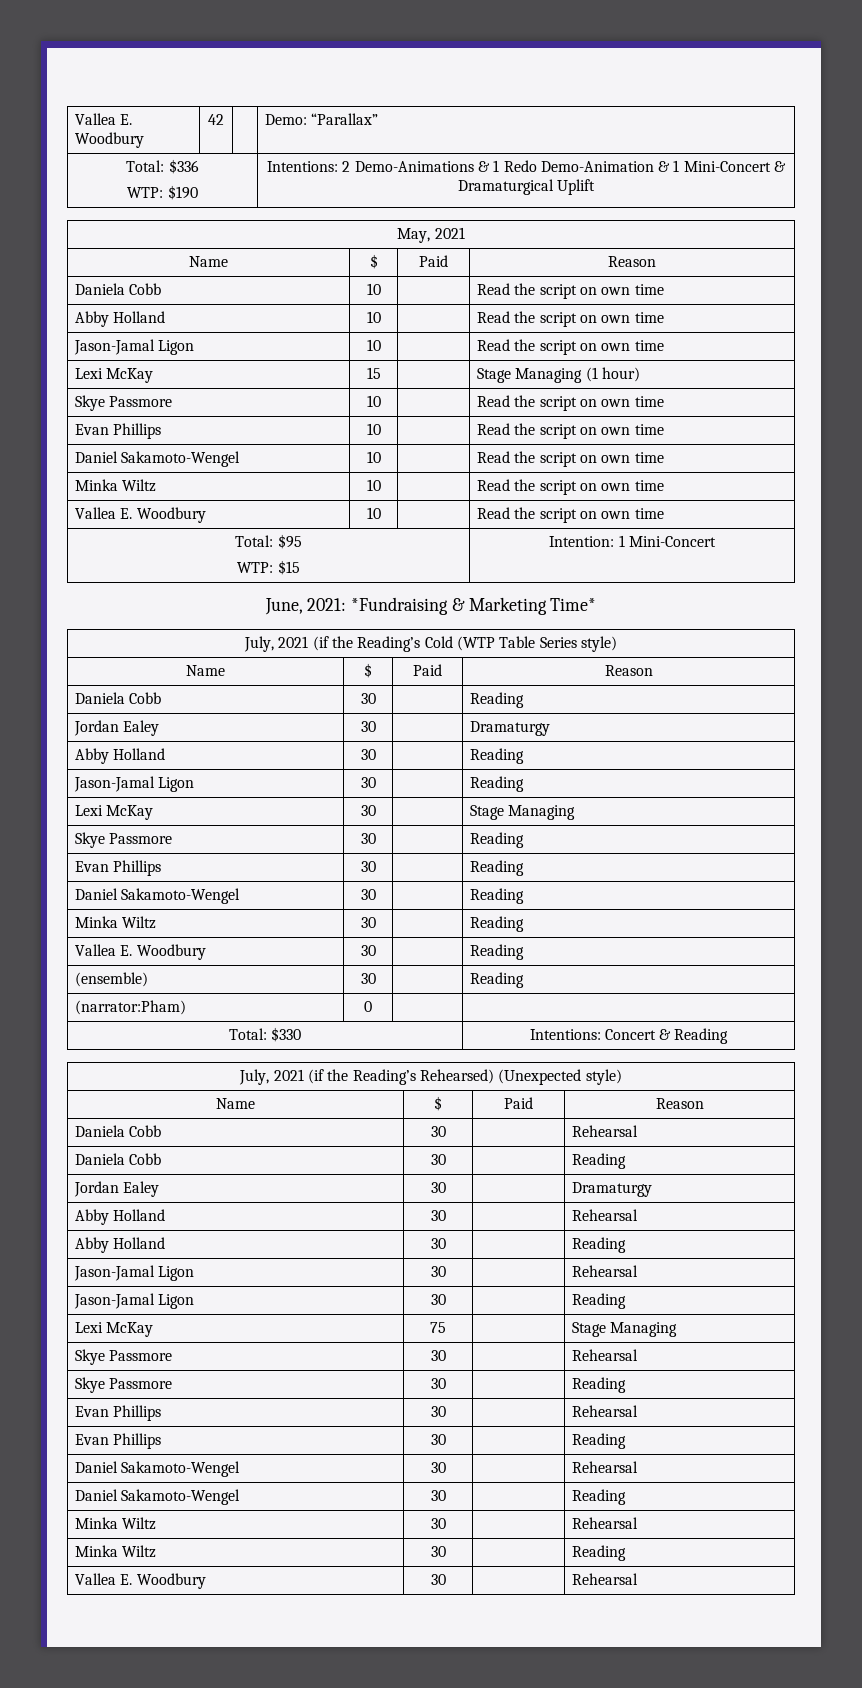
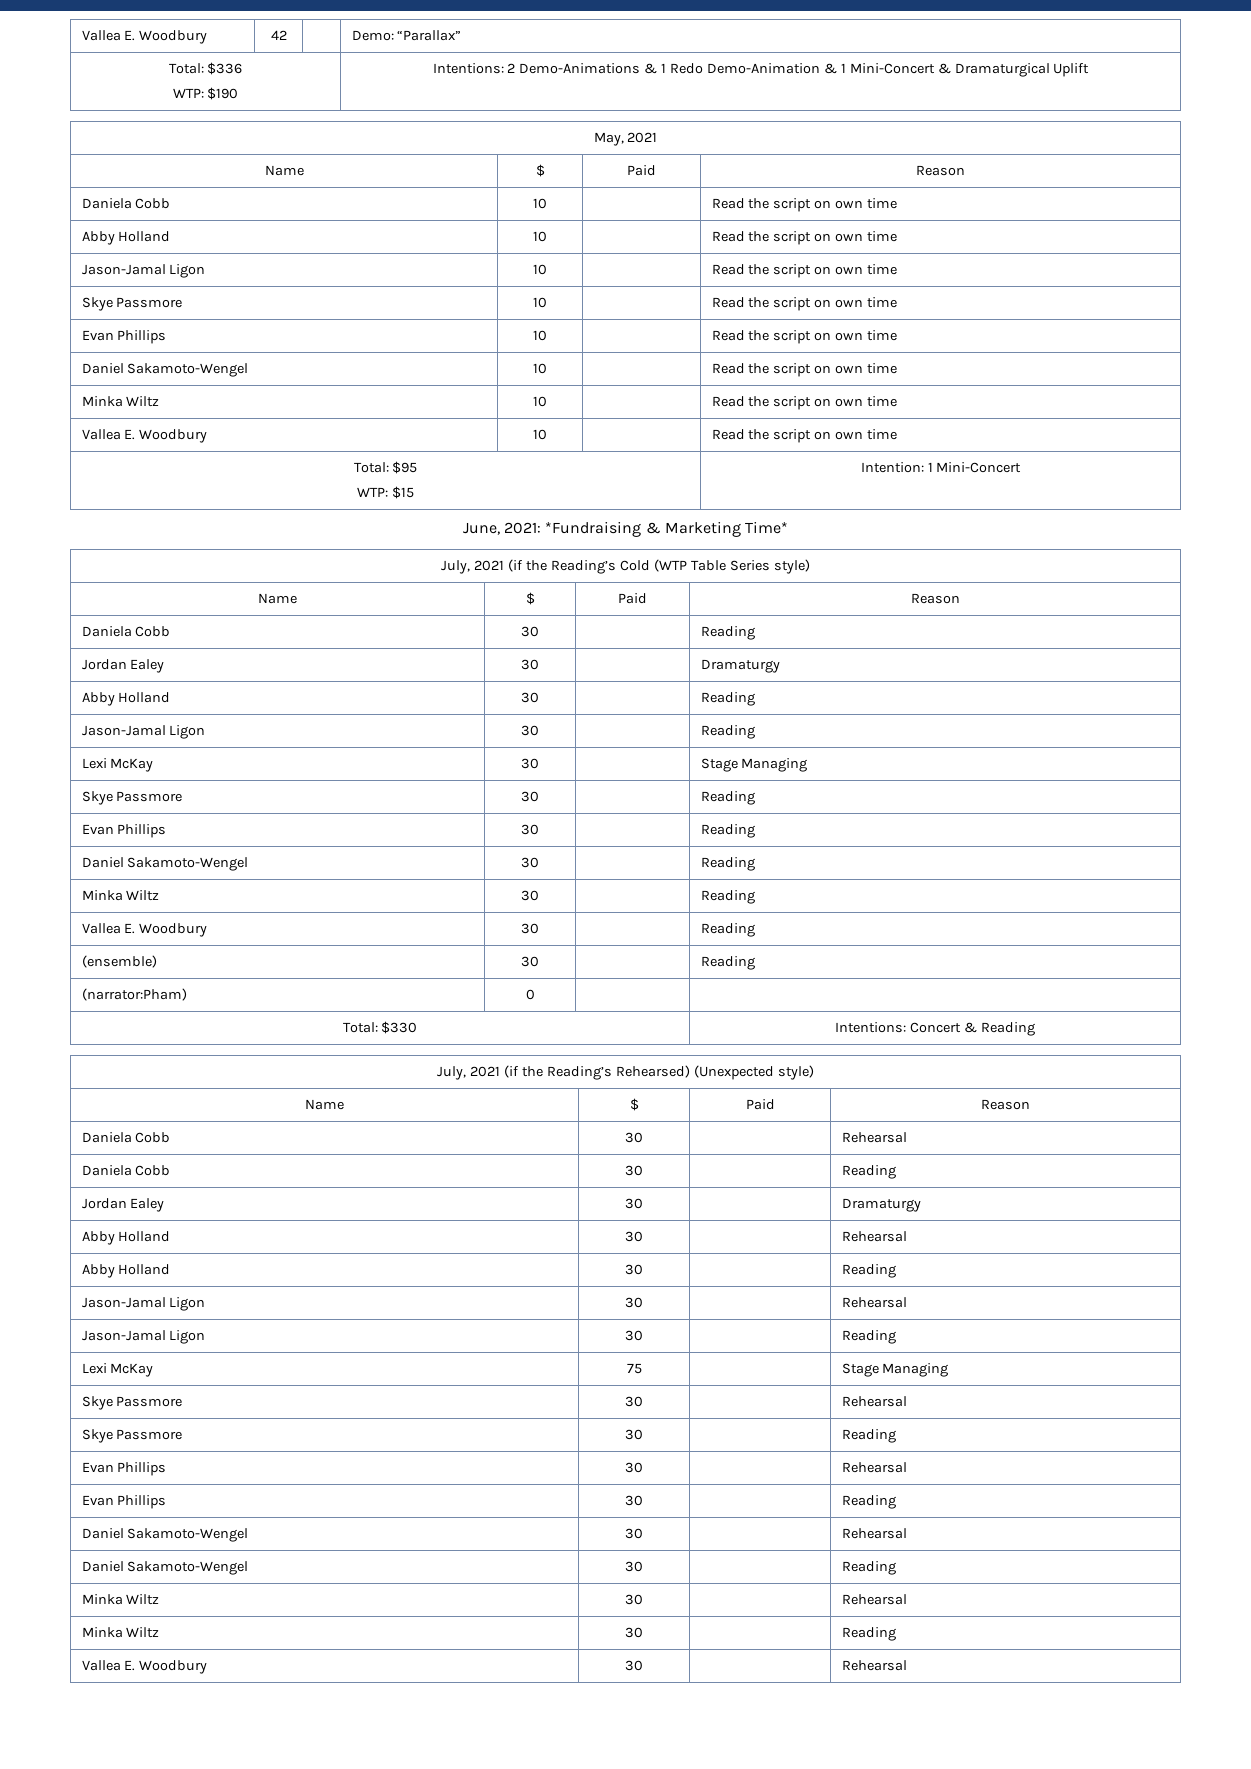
[75,368,154,383] [366,367,381,379] [477,367,641,383] // Lexi McKay | 15 | | Stage Managing (1 hour) -> (898, 269) none

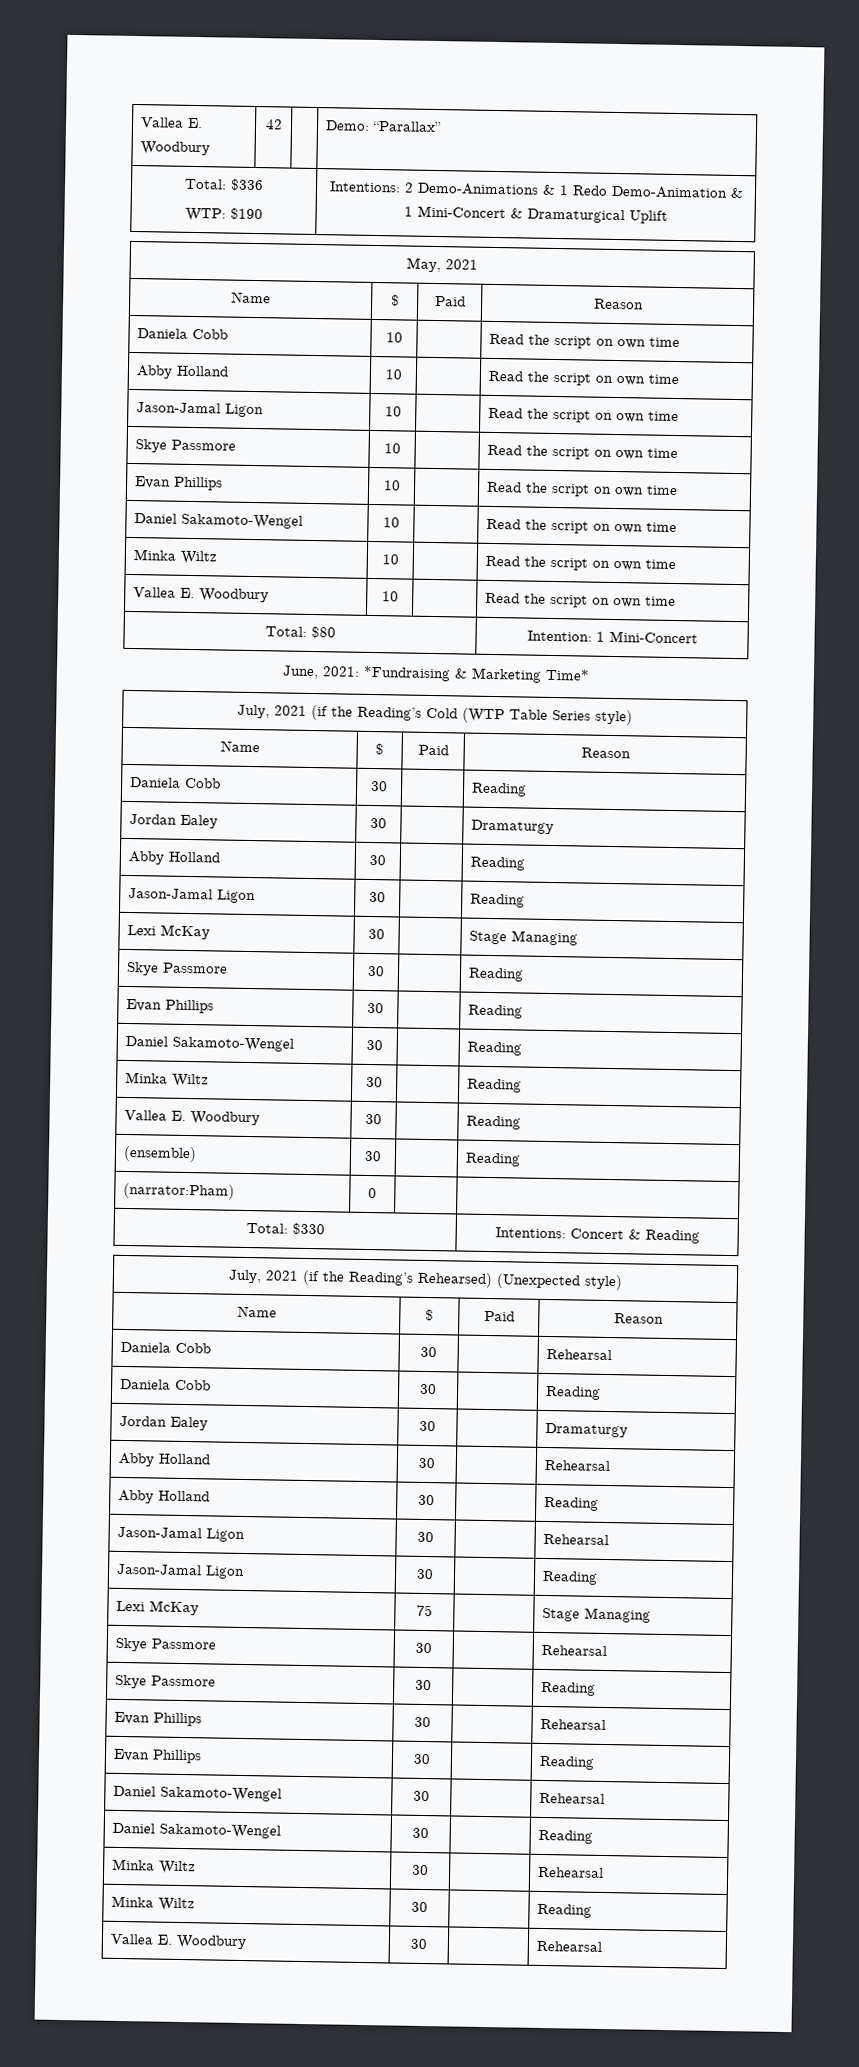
[392,461,418,474] [357,486,414,499] $95 // WTP: $15 -> [310,625,336,639] $80

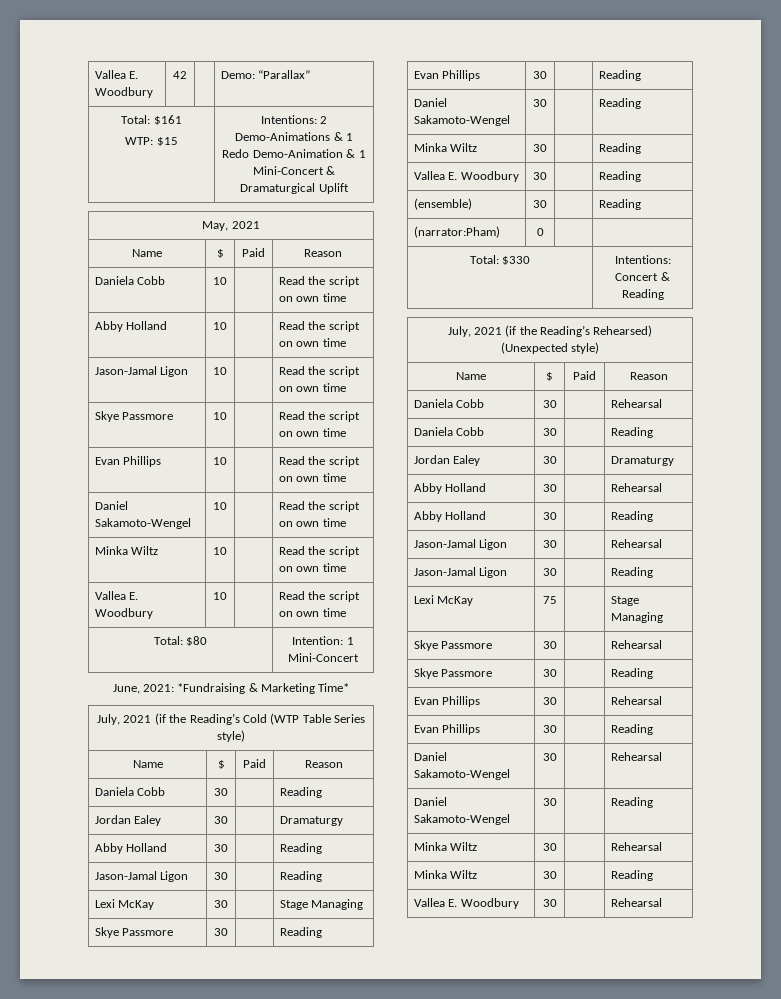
[230,178,264,192] $336 -> [153,115,182,125] $161
[229,207,263,221] $190 -> [156,137,178,146] $15

